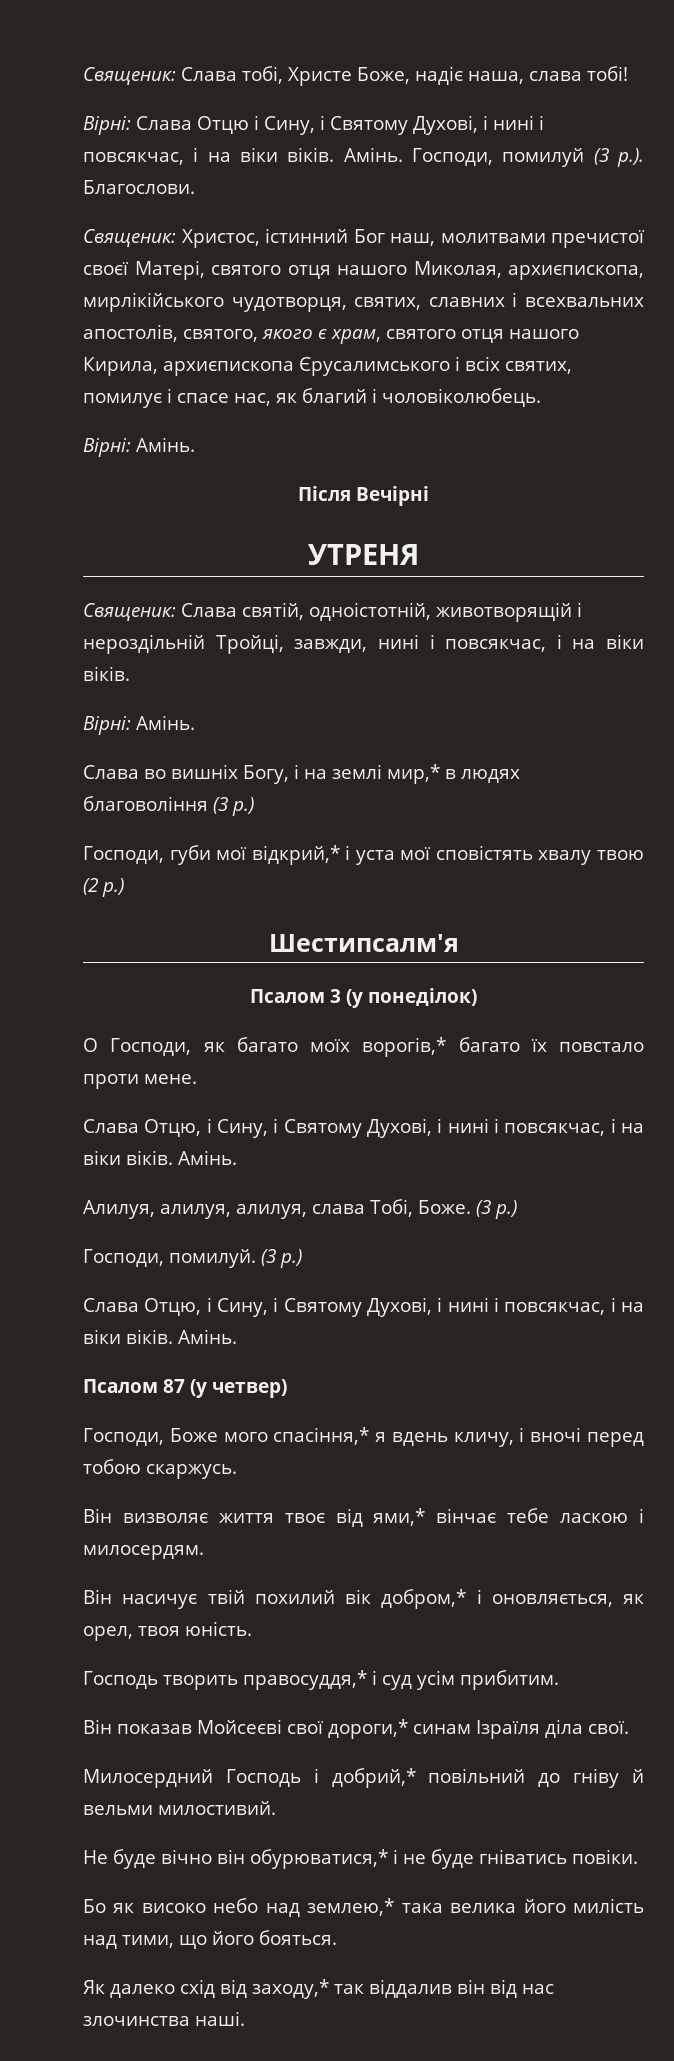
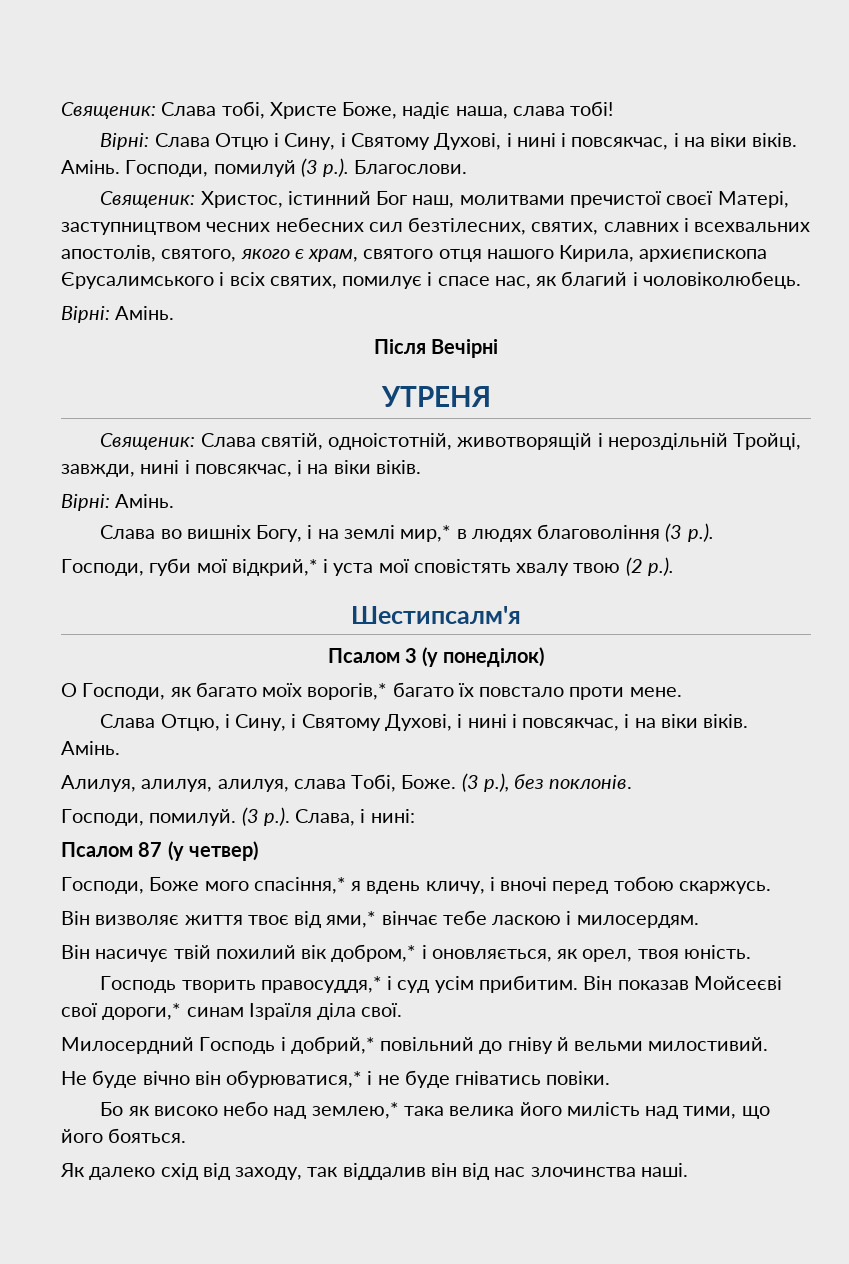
[211,261,644,280] [83,292,347,312] святого отця нашого Миколая, архиєпископа, мирлікійського чудотворця, -> [61,217,527,235] заступництвом чесних небесних сил безтілесних,
[232,797,254,816] р.) -> [687,523,714,542] р.).
[102,878,124,897] р.) -> [647,557,674,576] р.).
[495,1200,517,1219] р.) -> [483,773,633,792] р.), без поклонів.
[280,1249,302,1268] [83,1297,644,1317] [83,1329,237,1344] р.) // Слава Отцю, і Сину, і Святому Духові, і нині і повсякчас, і на віки віків. Амінь. -> [263,807,415,826] р.). Слава, і нині:
(559, 1680) // -> (579, 984) none
[252,1979,329,1999] заходу,* -> [235,1167,303,1180] заходу,

